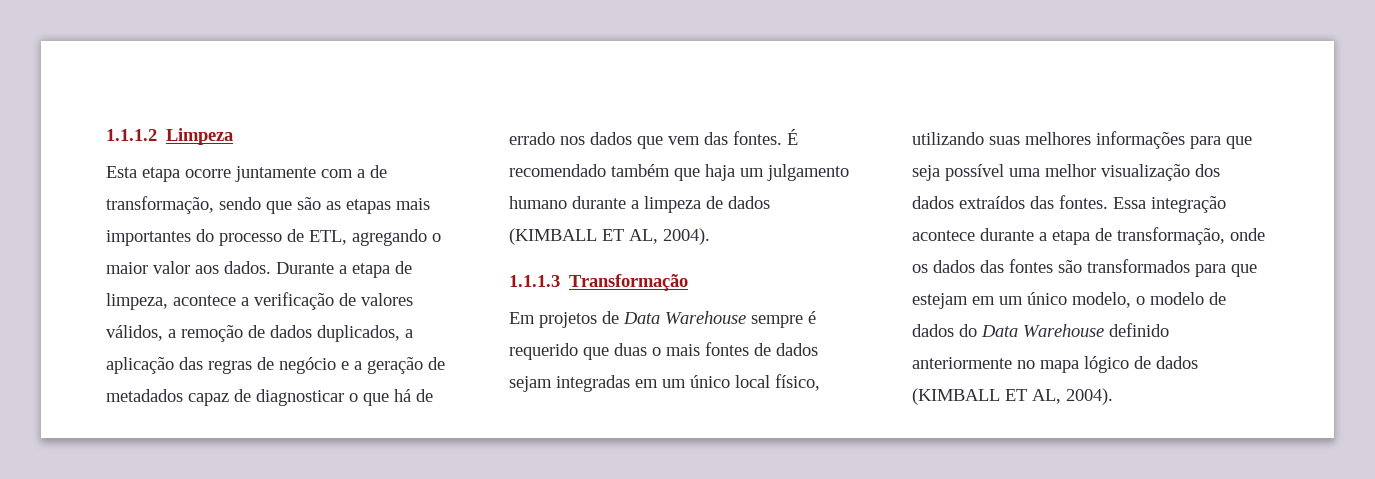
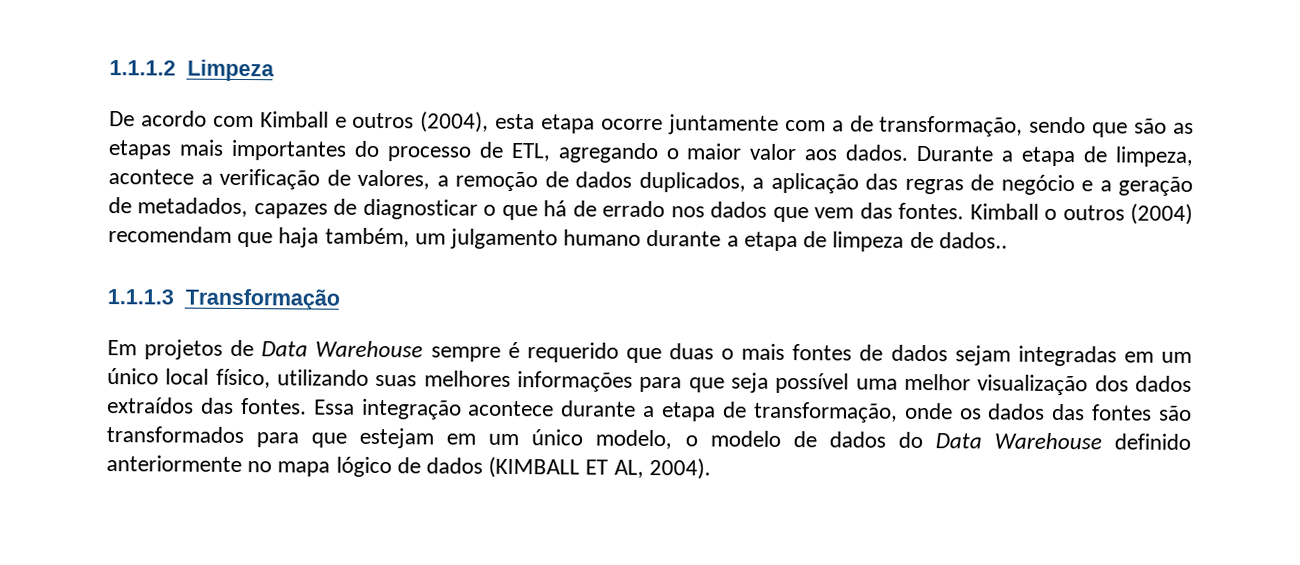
[106,166,137,178] Esta -> [109,110,536,133] De acordo com Kimball e outros (2004), esta
[361,293,413,306] [106,325,163,341] valores válidos, -> [357,169,430,190] valores,
[106,389,229,406] metadados capaz -> [137,197,328,219] metadados, capazes
[787,129,798,145] [509,164,670,177] É recomendado também -> [969,203,1194,225] [108,226,232,243] Kimball o outros (2004) recomendam
(735, 172) none -> [324,227,410,248] também,
[644,196,770,213] [509,228,710,245] limpeza de dados (KIMBALL ET AL, 2004). -> [743,231,1008,252] etapa de limpeza de dados..

